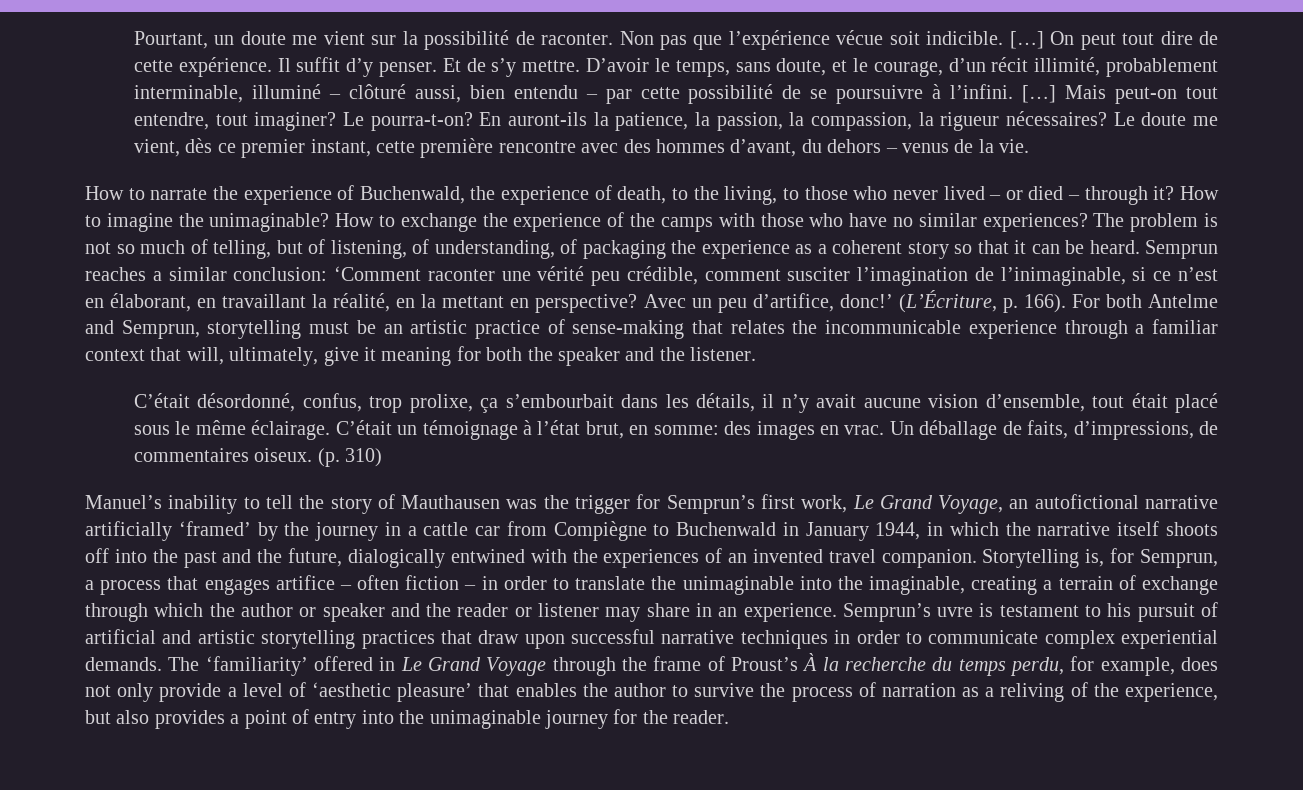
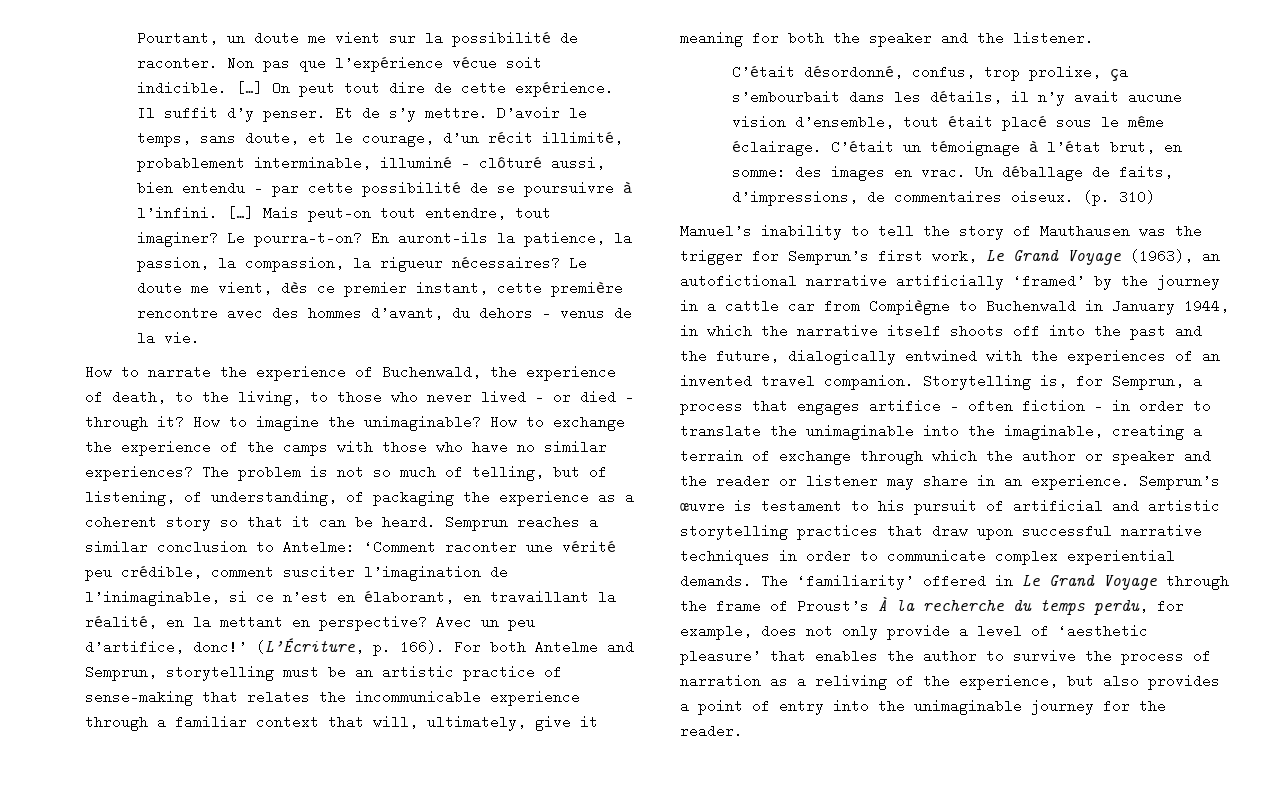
[233,267,328,281] conclusion: -> [157,540,355,554] conclusion to Antelme:
[938,495,1004,514] Voyage, -> [1067,249,1193,265] Voyage (1963),
[937,607,974,617] uvre -> [680,499,725,513] œuvre

